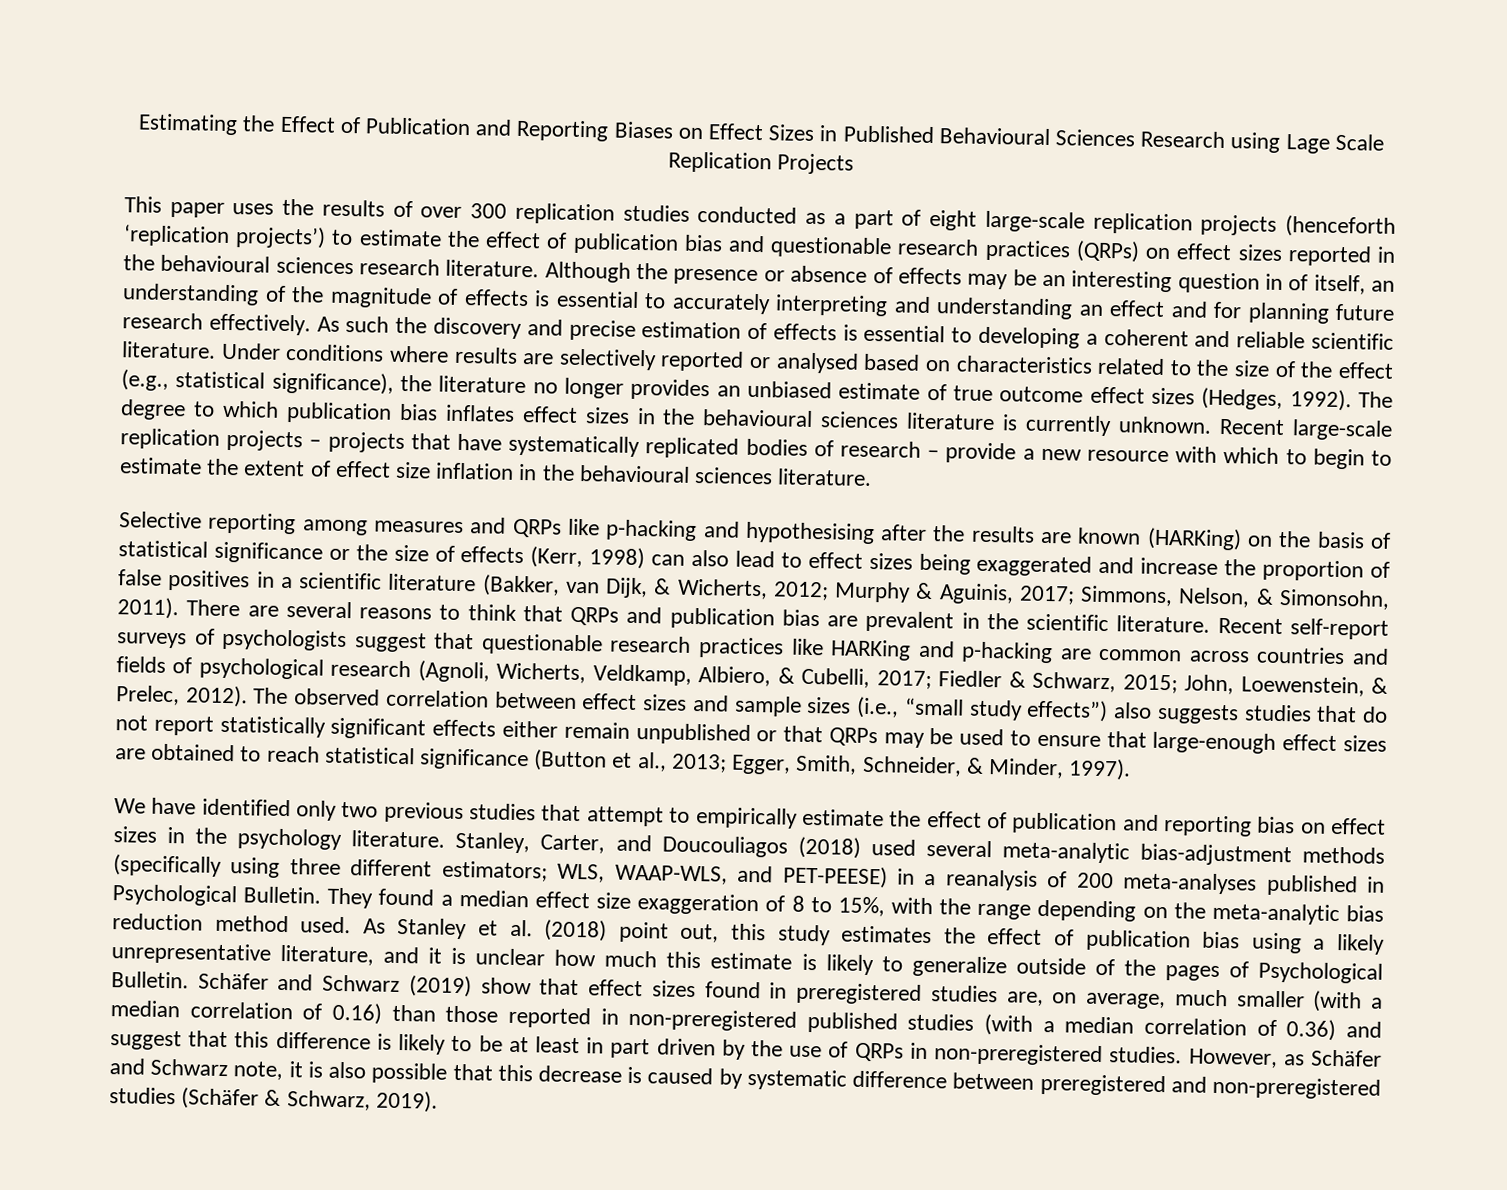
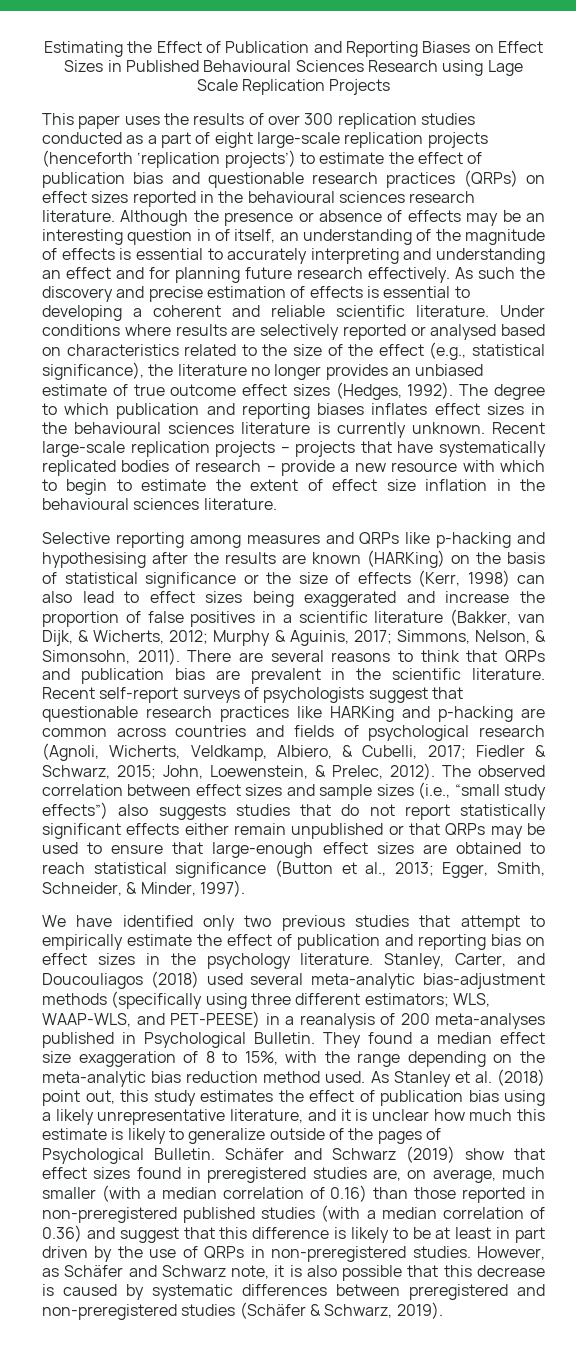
[398,403,438,421] bias -> [206,403,365,419] and reporting biases
[852,1070,948,1089] difference -> [242,1284,327,1296] differences

